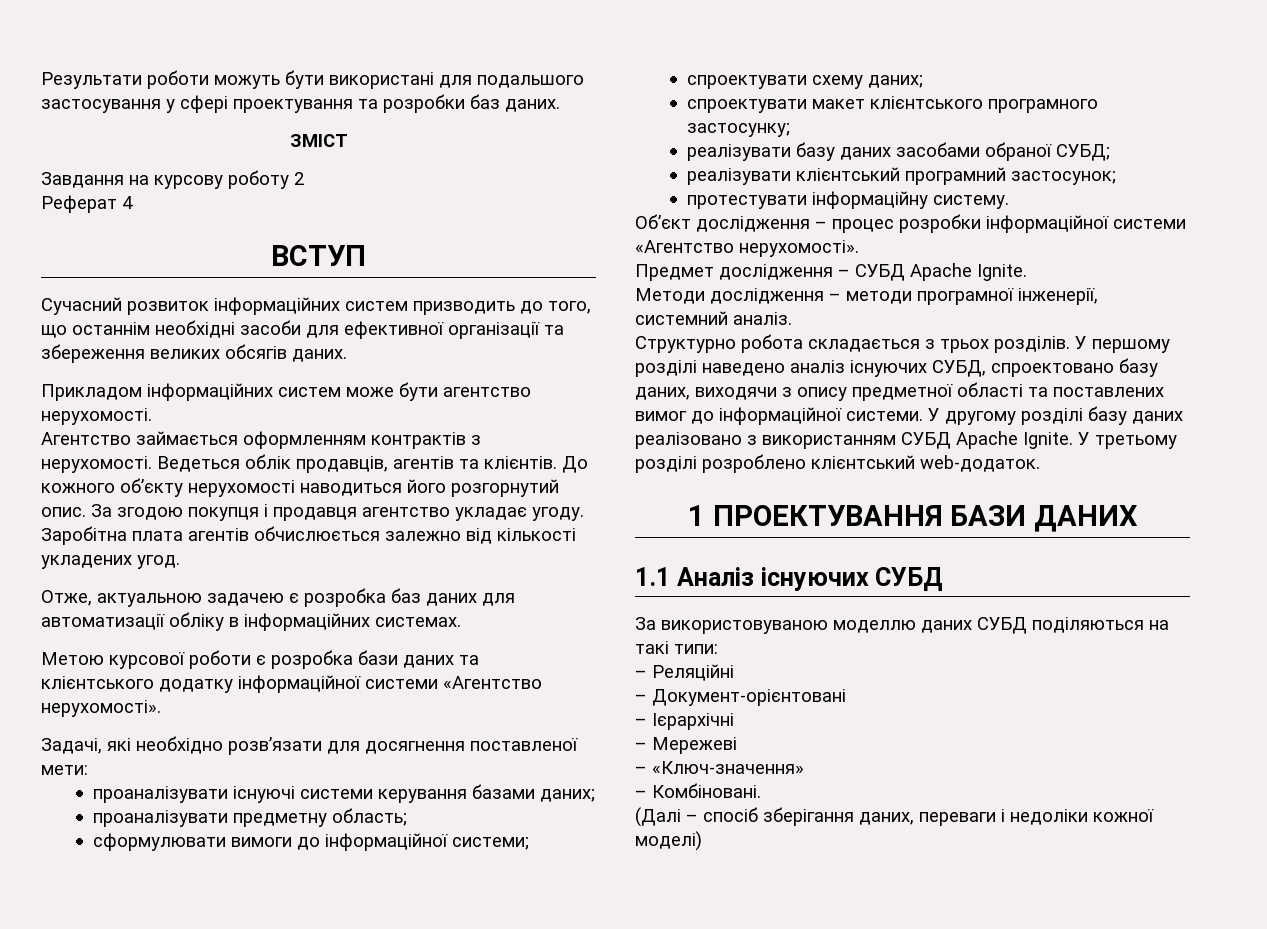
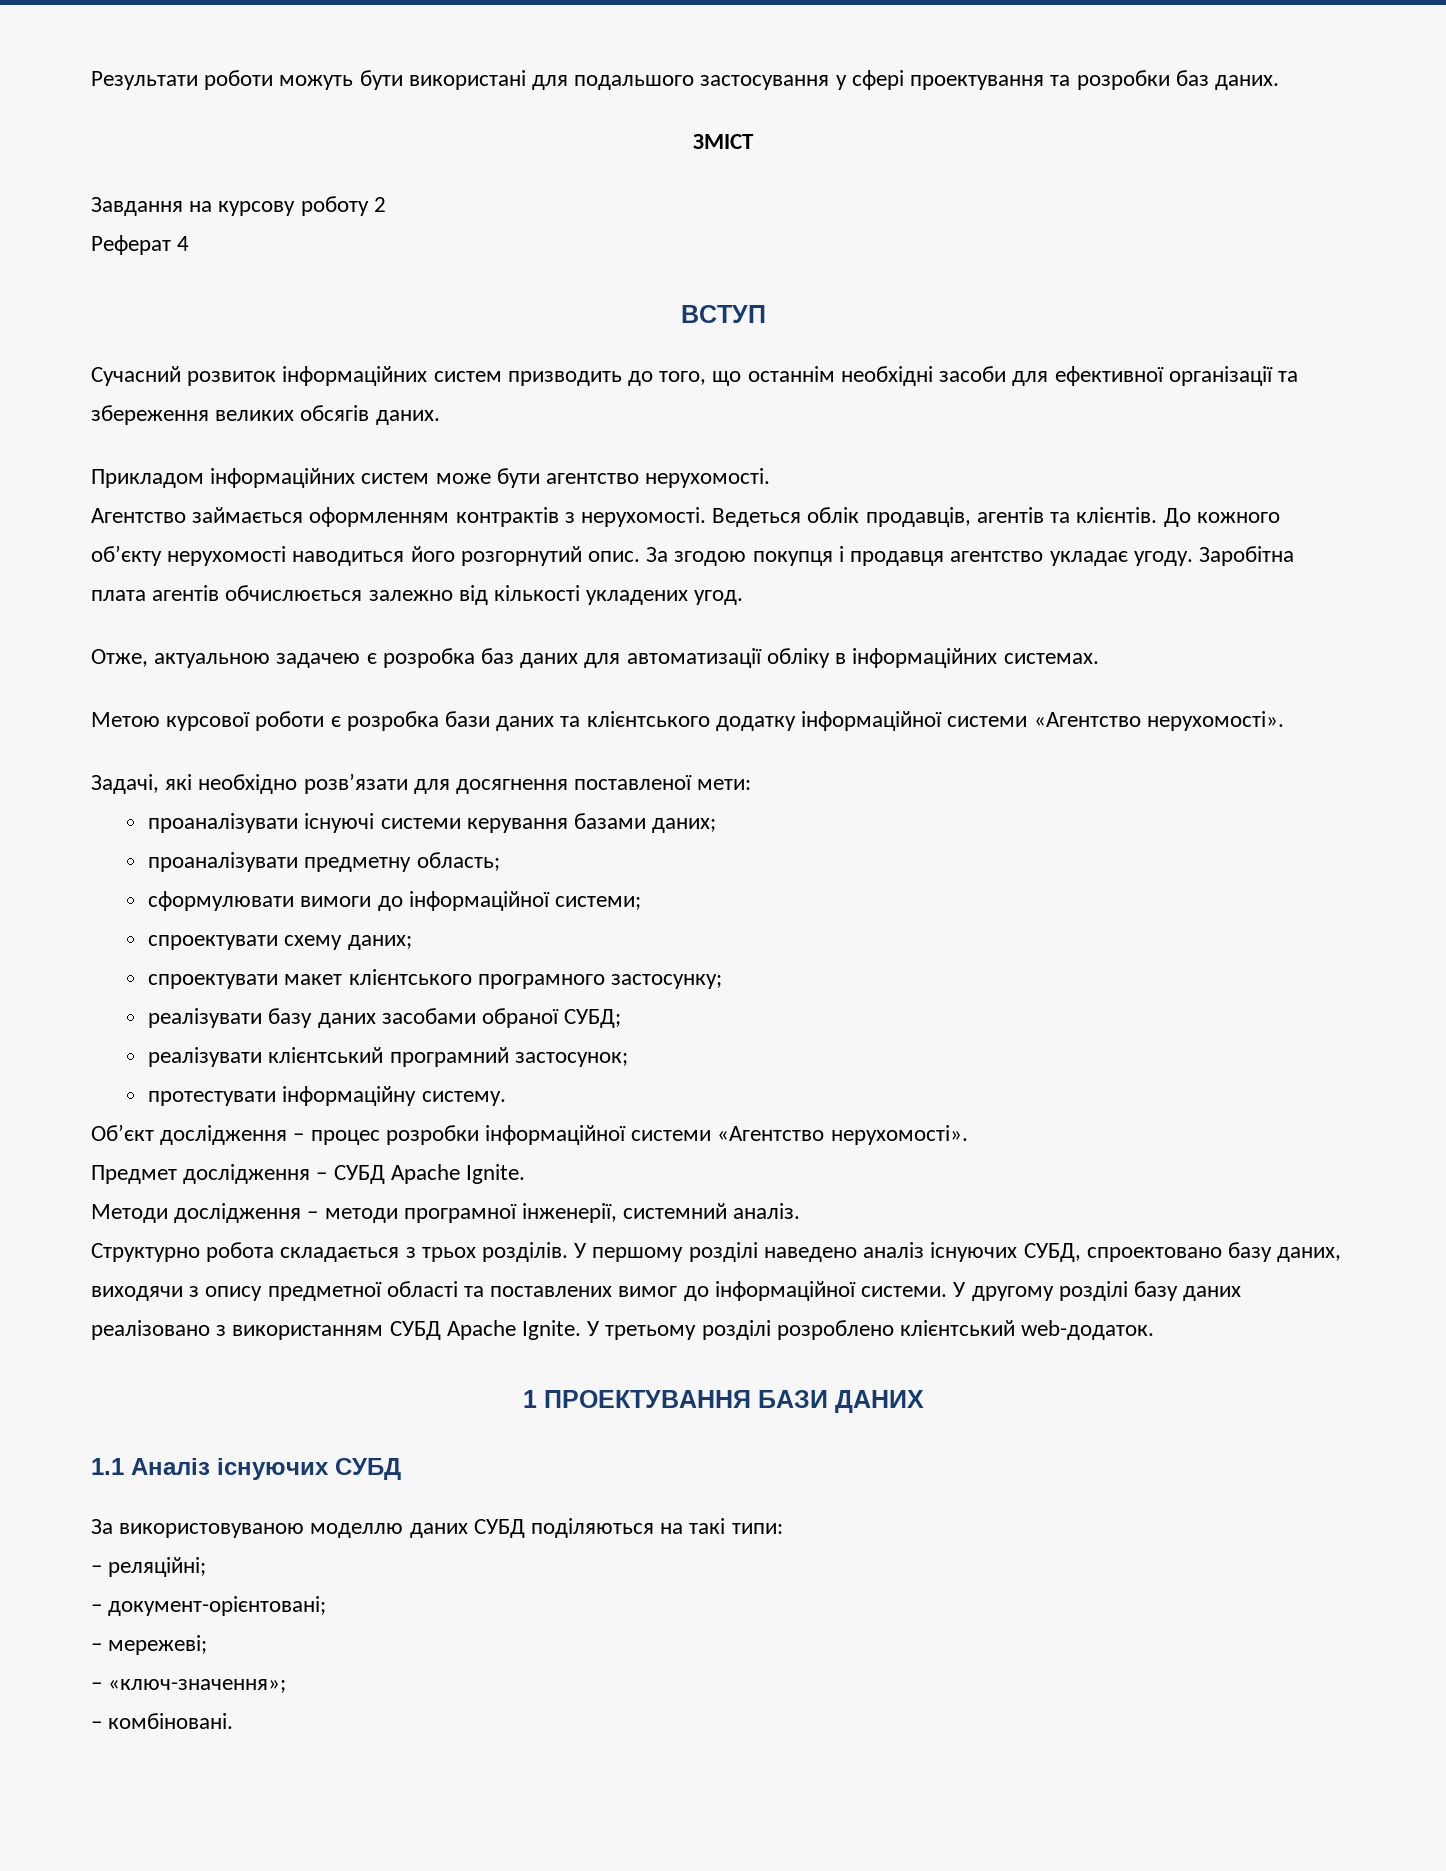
[652,664,734,681] [635,689,846,706] [635,713,734,730] [635,737,737,754] [635,761,804,774] [635,783,761,798] [635,807,1154,827] [635,831,702,851] Реляційні // – Документ-орієнтовані // – Ієрархічні // – Мережеві // – «Ключ-значення» // – Комбіновані. // (Далі – спосіб зберігання даних, переваги і недоліки кожної моделі) -> [108,1557,207,1577] [91,1596,327,1616] [91,1635,208,1655] [91,1679,287,1693] [91,1713,234,1729] реляційні; // – документ-орієнтовані; // – мережеві; // – «ключ-значення»; // – комбіновані.

